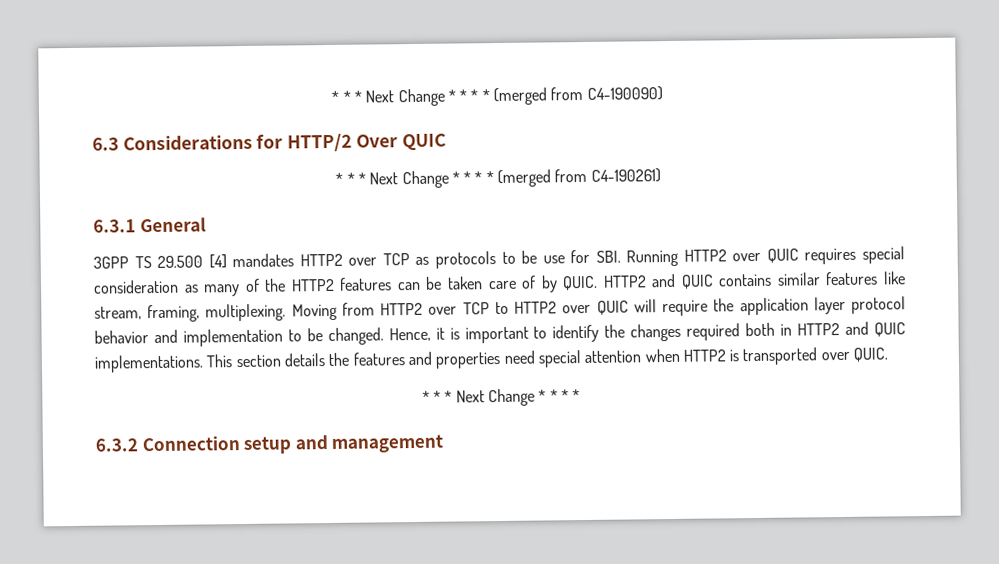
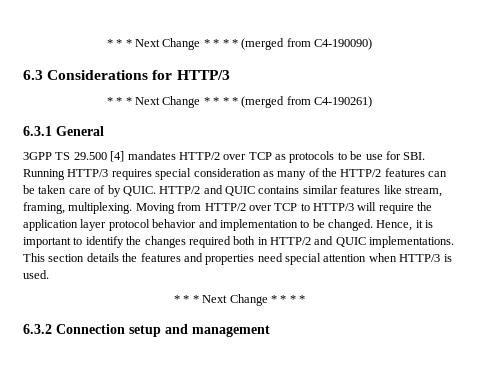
[287,133,446,153] HTTP/2 Over QUIC -> [176,70,230,80] HTTP/3
[299,253,343,267] HTTP2 -> [178,152,220,160] HTTP/2
[683,248,799,263] HTTP2 over QUIC -> [67,169,109,177] HTTP/3
[290,278,335,292] HTTP2 -> [340,169,382,177] HTTP/2
[602,275,647,288] HTTP2 -> [159,186,201,194] HTTP/2
[380,302,424,316] HTTP2 -> [204,203,246,211] HTTP/2
[514,300,629,315] HTTP2 over QUIC -> [313,203,354,211] HTTP/3
[797,323,841,336] HTTP2 -> [270,237,311,245] HTTP/2
[682,347,889,366] HTTP2 is transported over QUIC. -> [399,254,452,262] [23,270,49,279] HTTP/3 is used.

